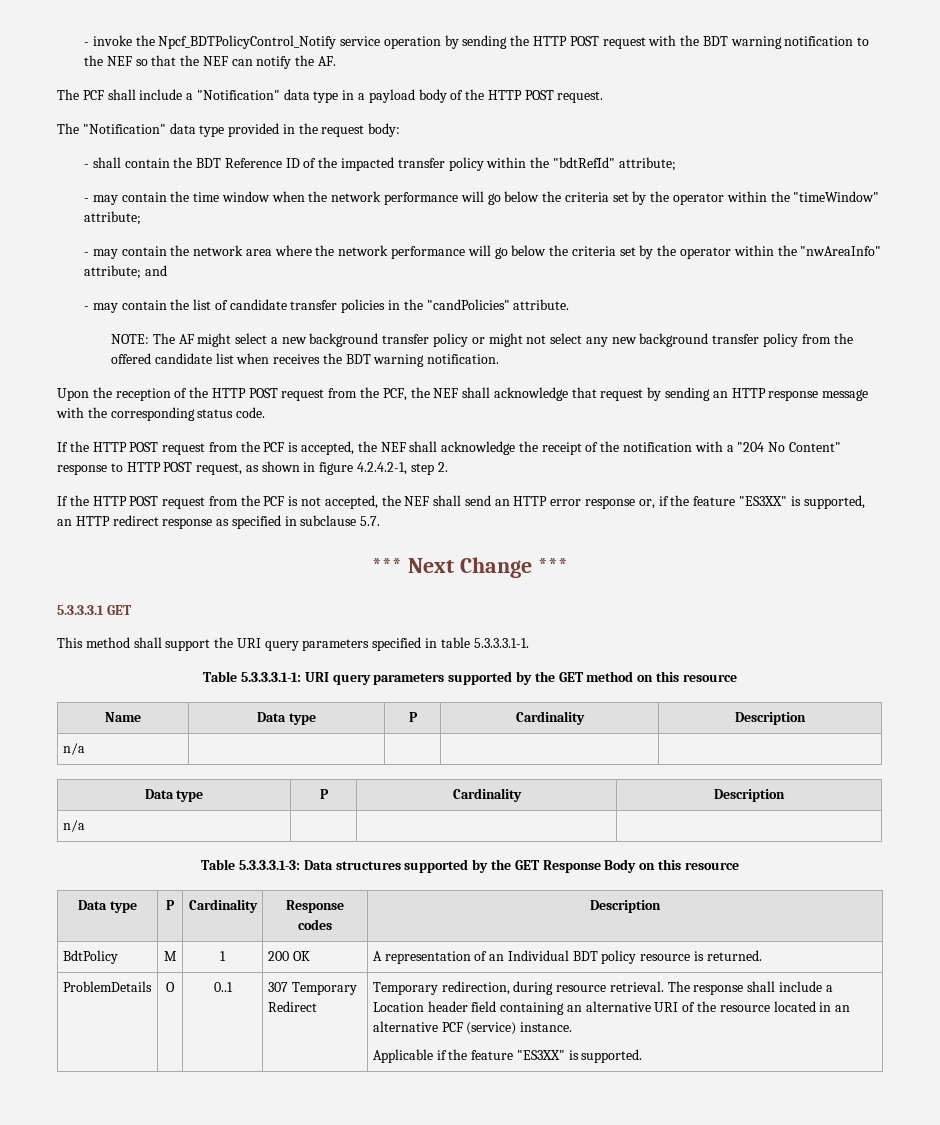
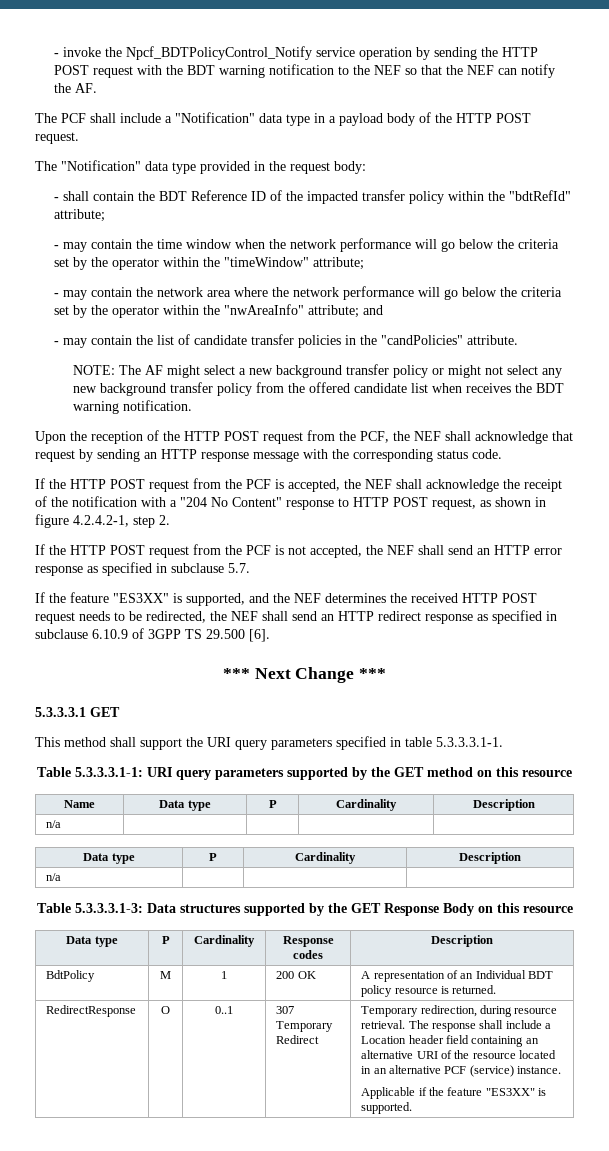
[638,496,669,509] or, if -> [87,562,250,576] [35,592,45,603] as specified in subclause 5.7. // If
(865, 502) none -> [249,593,537,603] [35,611,317,624] and the NEF determines the received HTTP POST request needs to be redirected, the NEF shall send
[360,516,381,526] 5.7. -> [92,628,270,642] 6.10.9 of 3GPP TS 29.500 [6].
[62,981,152,992] ProblemDetails -> [46,1005,137,1017] RedirectResponse

